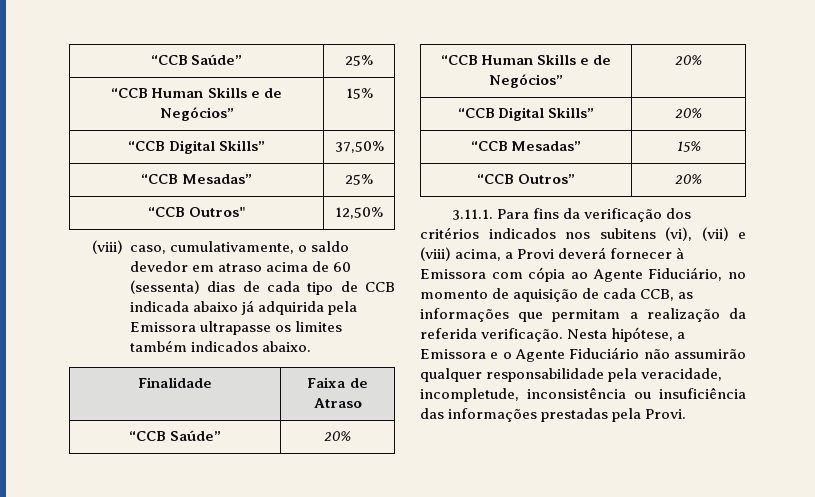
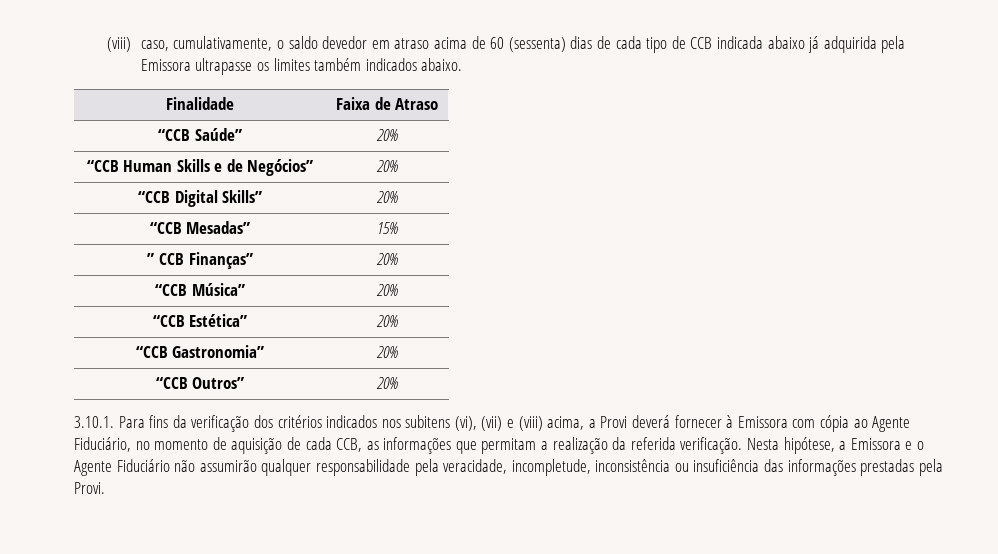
[150,54,243,65] [345,55,373,66] [111,87,282,98] [159,107,234,121] [345,88,373,99] [128,140,265,154] [334,141,384,153] [141,174,252,184] [345,174,373,185] [148,207,245,217] [335,207,383,219] “CCB Saúde” | 25% // “CCB Human Skills e de Negócios” | 15% // “CCB Digital Skills” | 37,50% // “CCB Mesadas” | 25% // “CCB Outros" | 12,50% // -> (107, 44) none
(701, 146) none -> [147,252,253,269] [375,253,398,265] [155,283,245,296] [375,284,398,296] [152,314,248,327] [375,315,398,327] [135,345,265,358] [375,346,398,358] // ” CCB Finanças” | 20% // “CCB Música” | 20% // “CCB Estética” | 20% // “CCB Gastronomia” | 20%
[452,209,494,220] 3.11.1. -> [74,416,114,428] 3.10.1.

